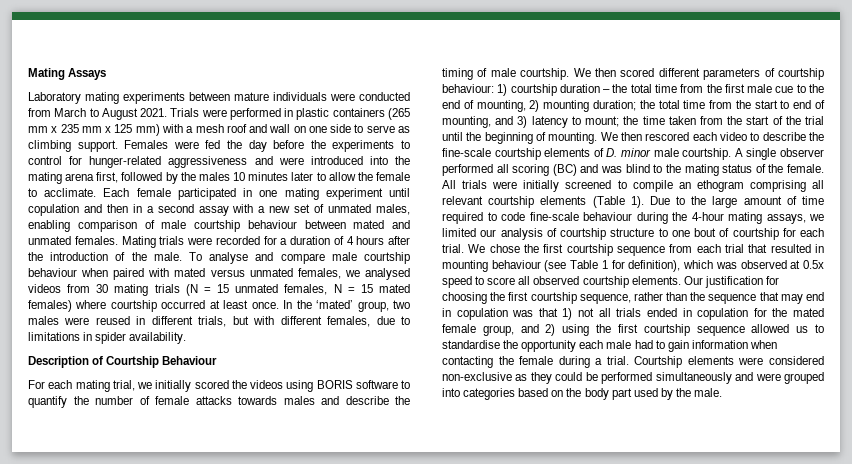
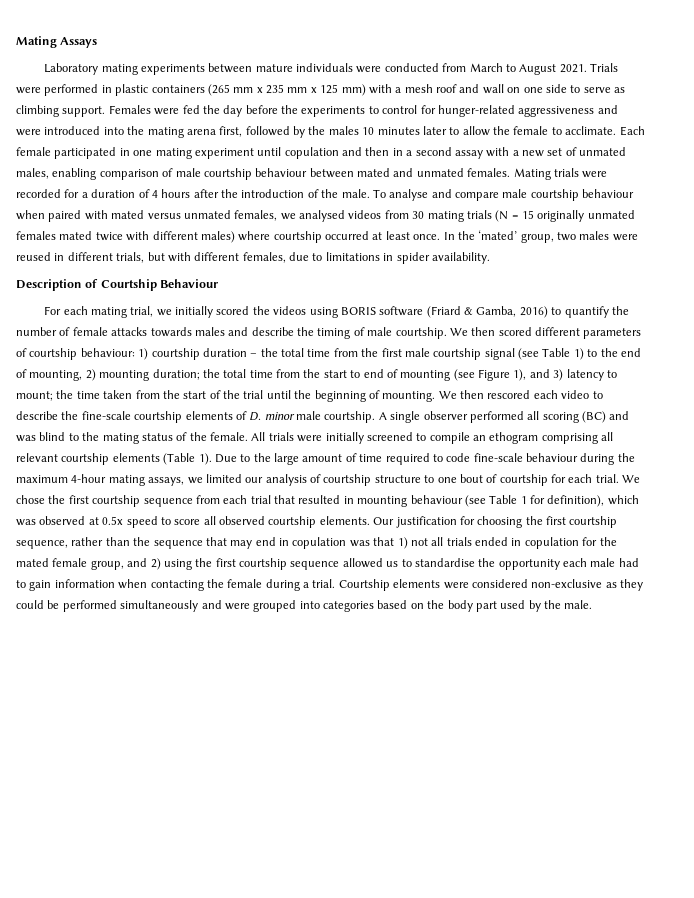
[235,284,410,295] [28,300,72,312] unmated females, N = 15 mated females) -> [537,210,635,222] [16,231,235,243] originally unmated females mated twice with different males)
(398, 384) none -> [426,306,548,318] (Friard & Gamba, 2016)
[775,86,794,93] cue -> [433,348,584,360] courtship signal (see Table 1)
[442,116,491,128] mounting, -> [400,369,527,381] mounting (see Figure 1),
(687, 216) none -> [16,475,68,483] maximum

